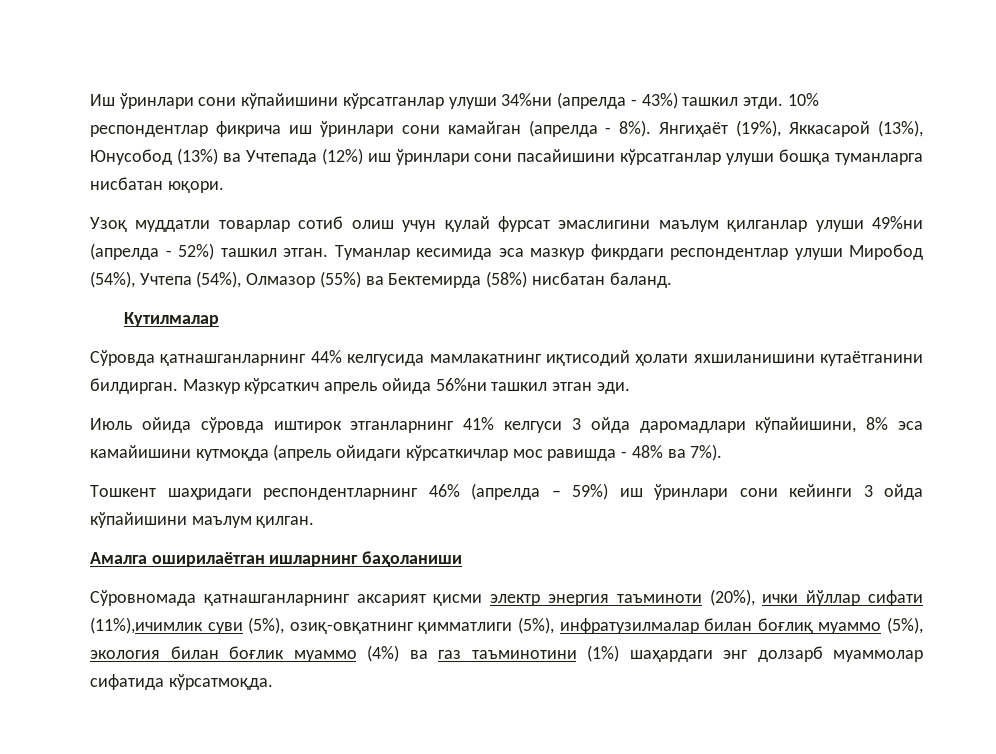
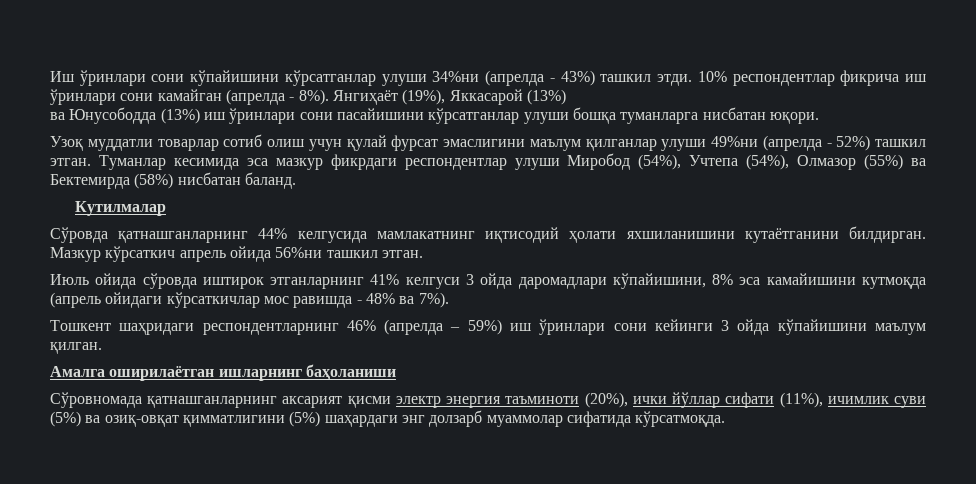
[877,120,923,137] [90,148,363,165] (13%), Юнусобод (13%) ва Учтепада (12%) -> [526,89,566,105] [50,107,200,124] (13%) // ва Юнусободда (13%)
[552,382,630,394] этган эди. -> [381,250,423,258] этган.
[90,617,924,634] [90,645,619,662] (11%),ичимлик суви (5%), озиқ-овқатнинг қимматлиги (5%), инфратузилмалар билан боғлиқ муаммо (5%), экология билан боғлик муаммо (4%) ва газ таъминотини (1%) -> [779,392,927,408] [50,411,321,427] (11%), ичимлик суви (5%) ва озиқ-овқат қимматлигини (5%)

